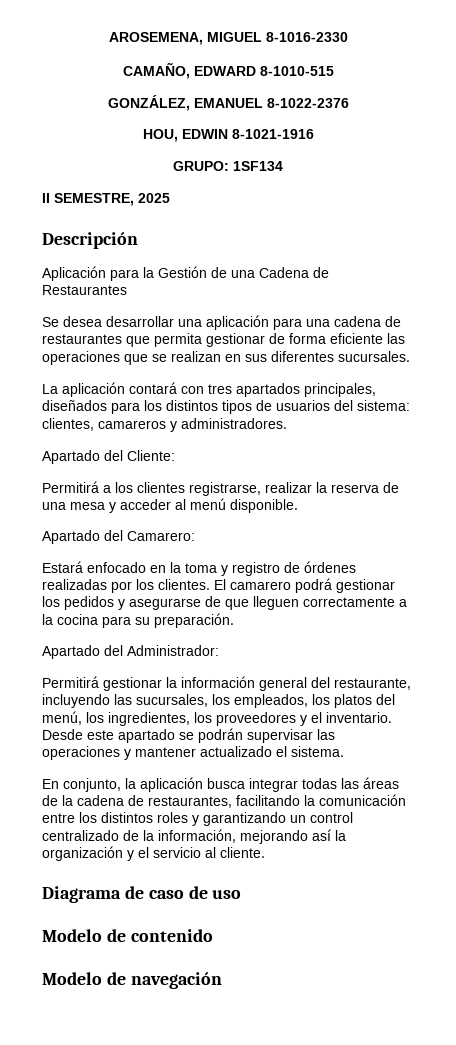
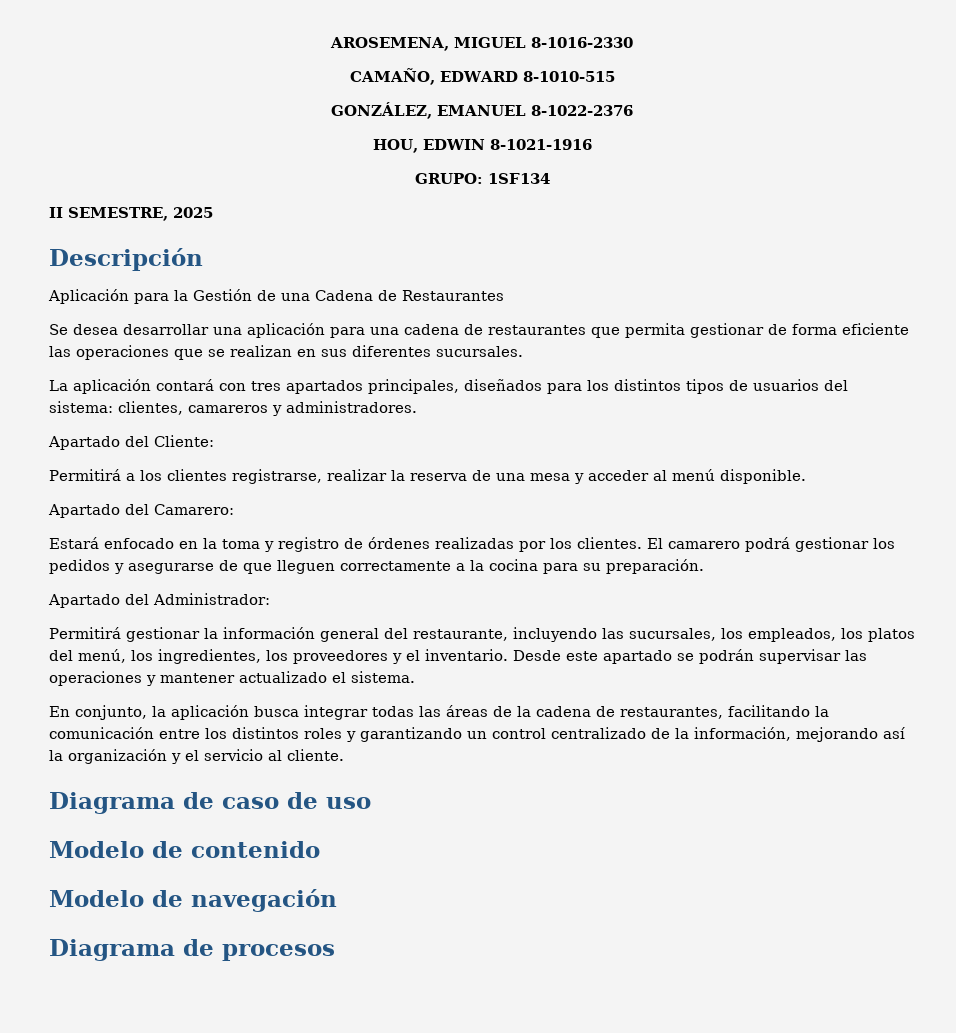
(222, 980) none -> [49,939,335,961] // Diagrama de procesos

